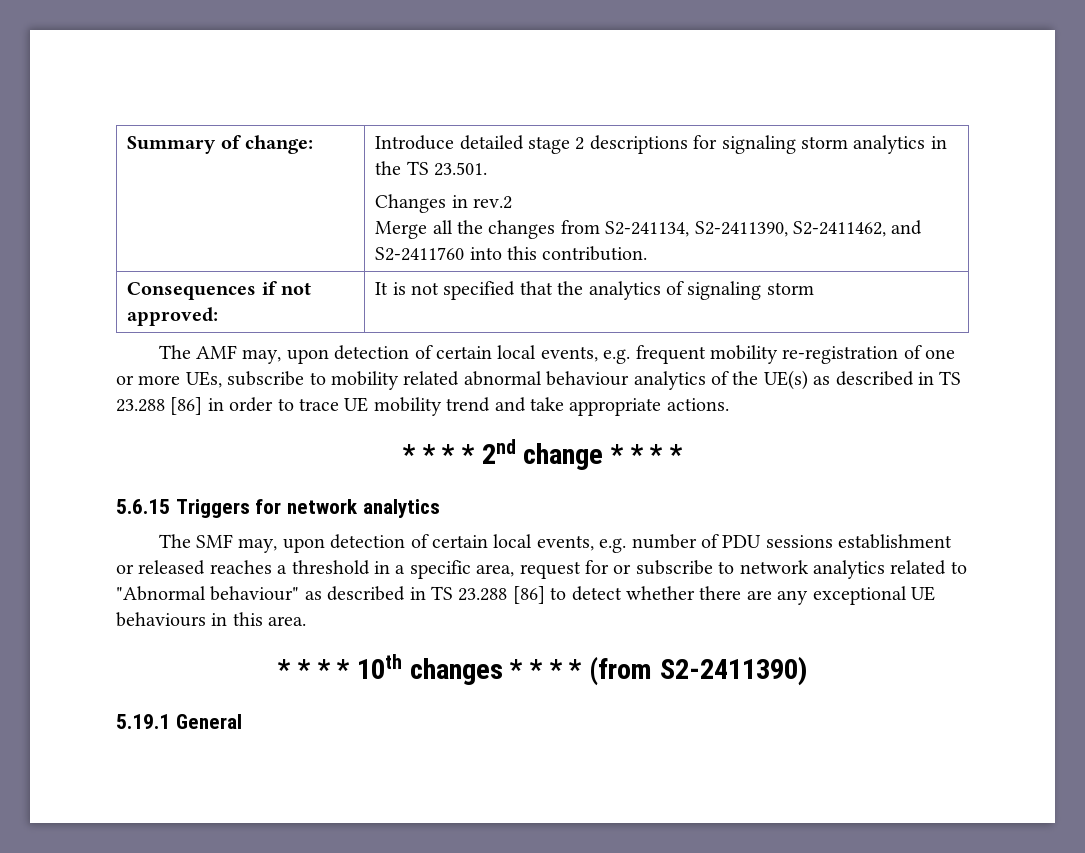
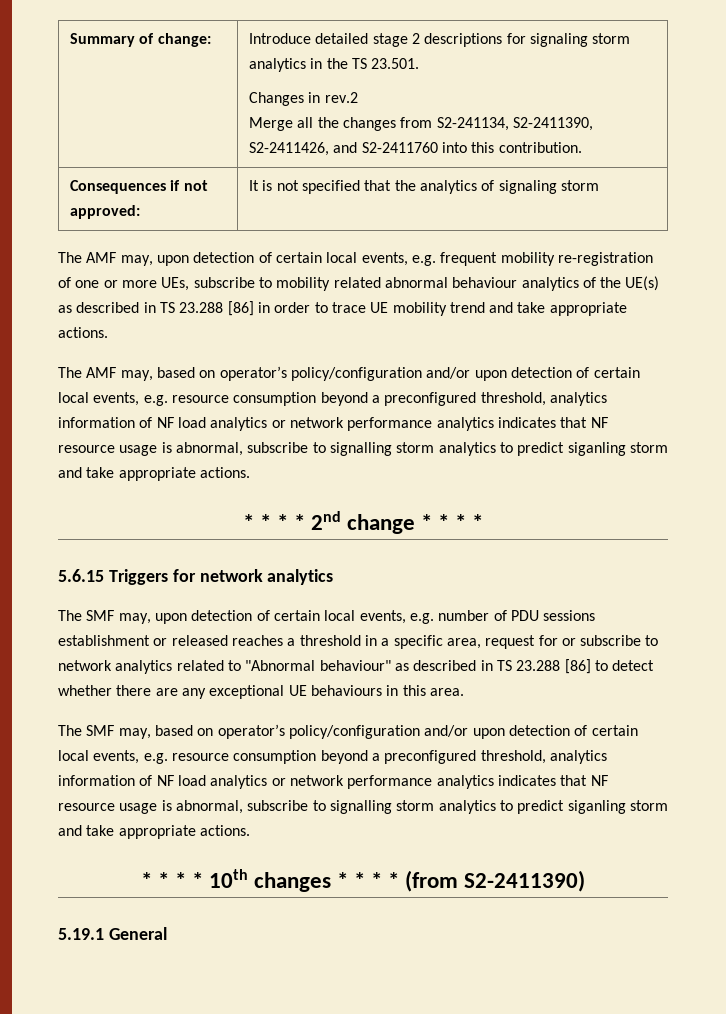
[792,221,886,237] S2-2411462, -> [248,142,329,156] S2-2411426,
(729, 404) none -> [58,366,640,381] [58,392,607,406] [58,417,608,431] [58,442,668,456] [58,467,250,481] // The AMF may, based on operator’s policy/configuration and/or upon detection of certain local events, e.g. resource consumption beyond a preconfigured threshold, analytics information of NF load analytics or network performance analytics indicates that NF resource usage is abnormal, subscribe to signalling storm analytics to predict siganling storm and take appropriate actions.
(307, 621) none -> [58,724,638,739] [58,750,607,764] [58,775,608,789] [58,800,668,814] [58,825,250,839] // The SMF may, based on operator’s policy/configuration and/or upon detection of certain local events, e.g. resource consumption beyond a preconfigured threshold, analytics information of NF load analytics or network performance analytics indicates that NF resource usage is abnormal, subscribe to signalling storm analytics to predict siganling storm and take appropriate actions.

